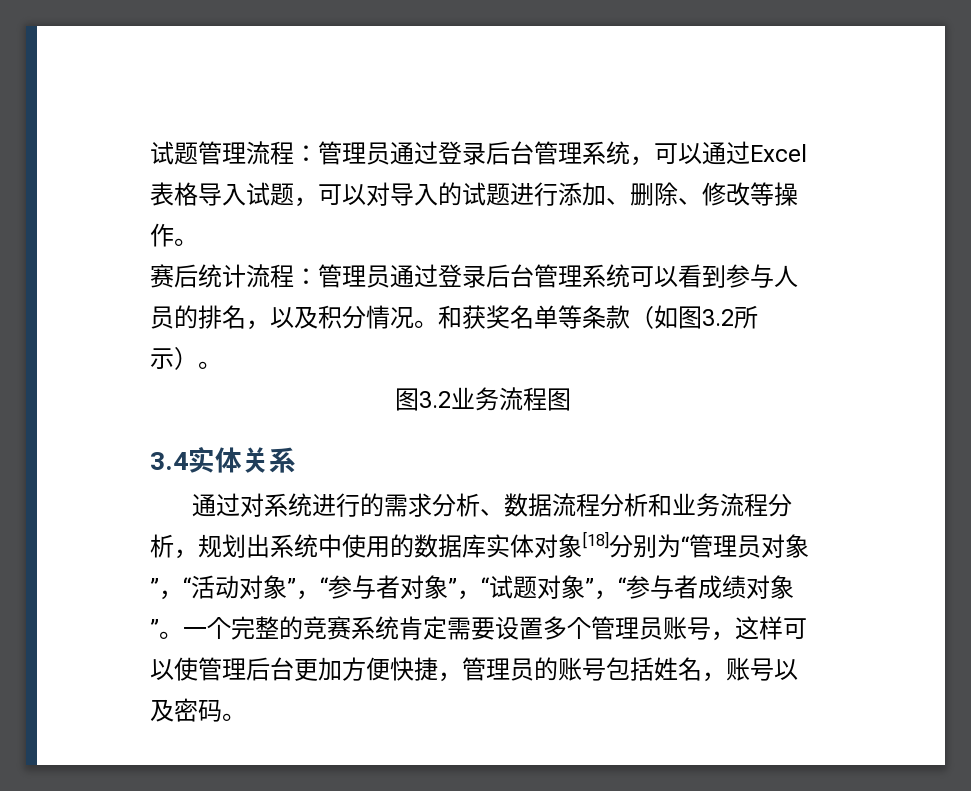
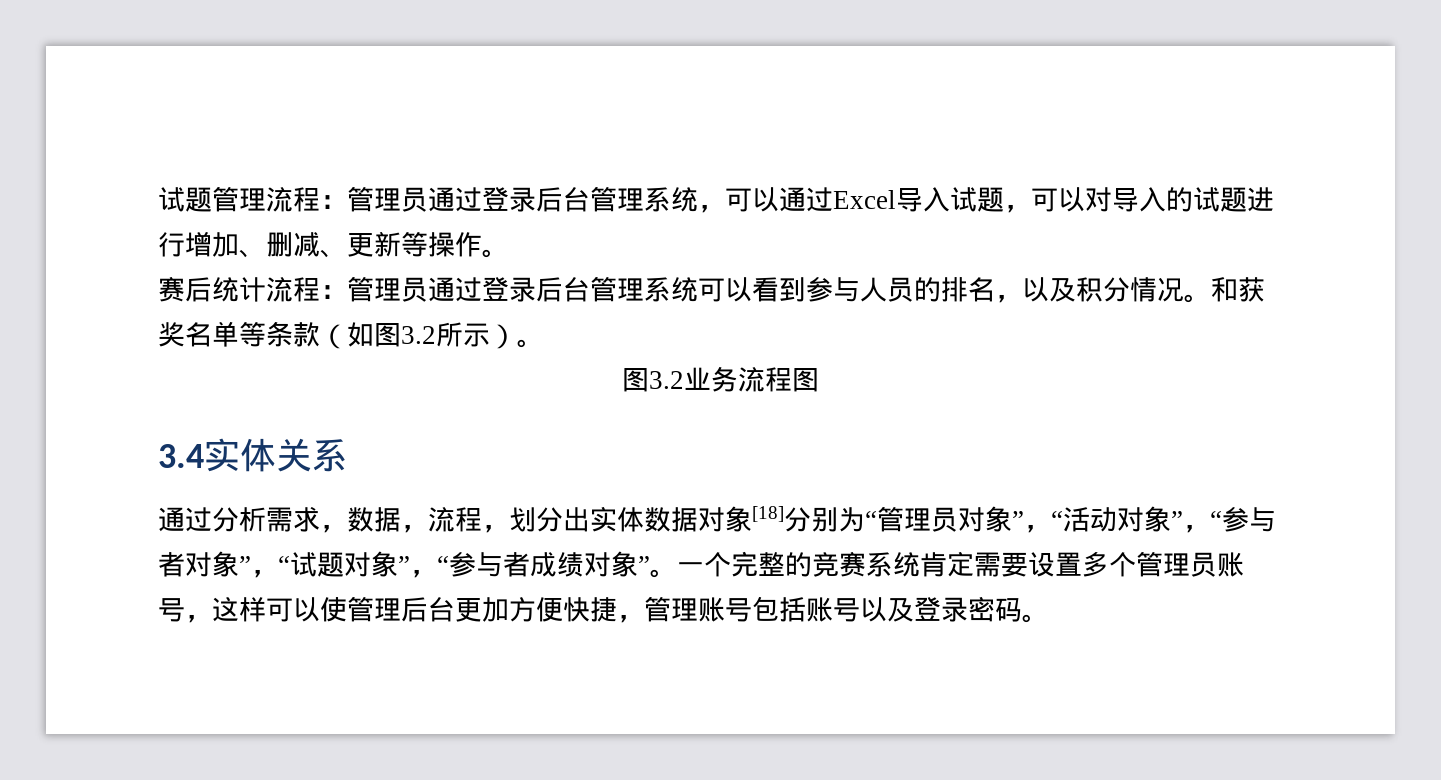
[150,182,198,206] 表格 -> (896, 199) none
[558,182,750,206] 添加、删除、修改 -> [185,231,401,258] 增加、删减、更新
[239,493,792,517] [150,534,534,559] 对系统进行的需求分析、数据流程分析和业务流程分析，规划出系统中使用的数据库实体 -> [212,506,698,533] 分析需求，数据，流程，划分出实体数据
[510,657,558,681] 员的 -> (698, 609) none
[654,657,726,682] 姓名， -> (806, 609) none
(174, 710) none -> [914,597,968,622] 登录

